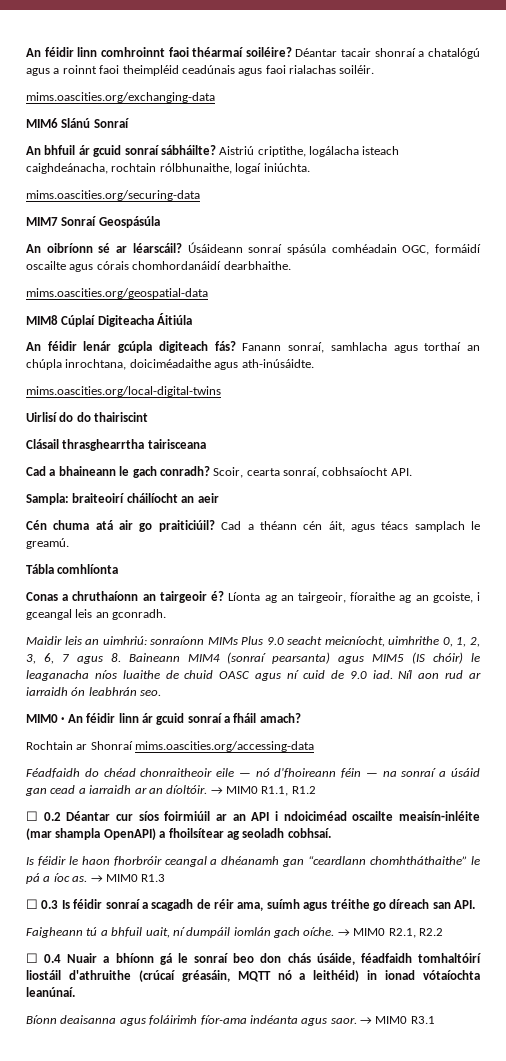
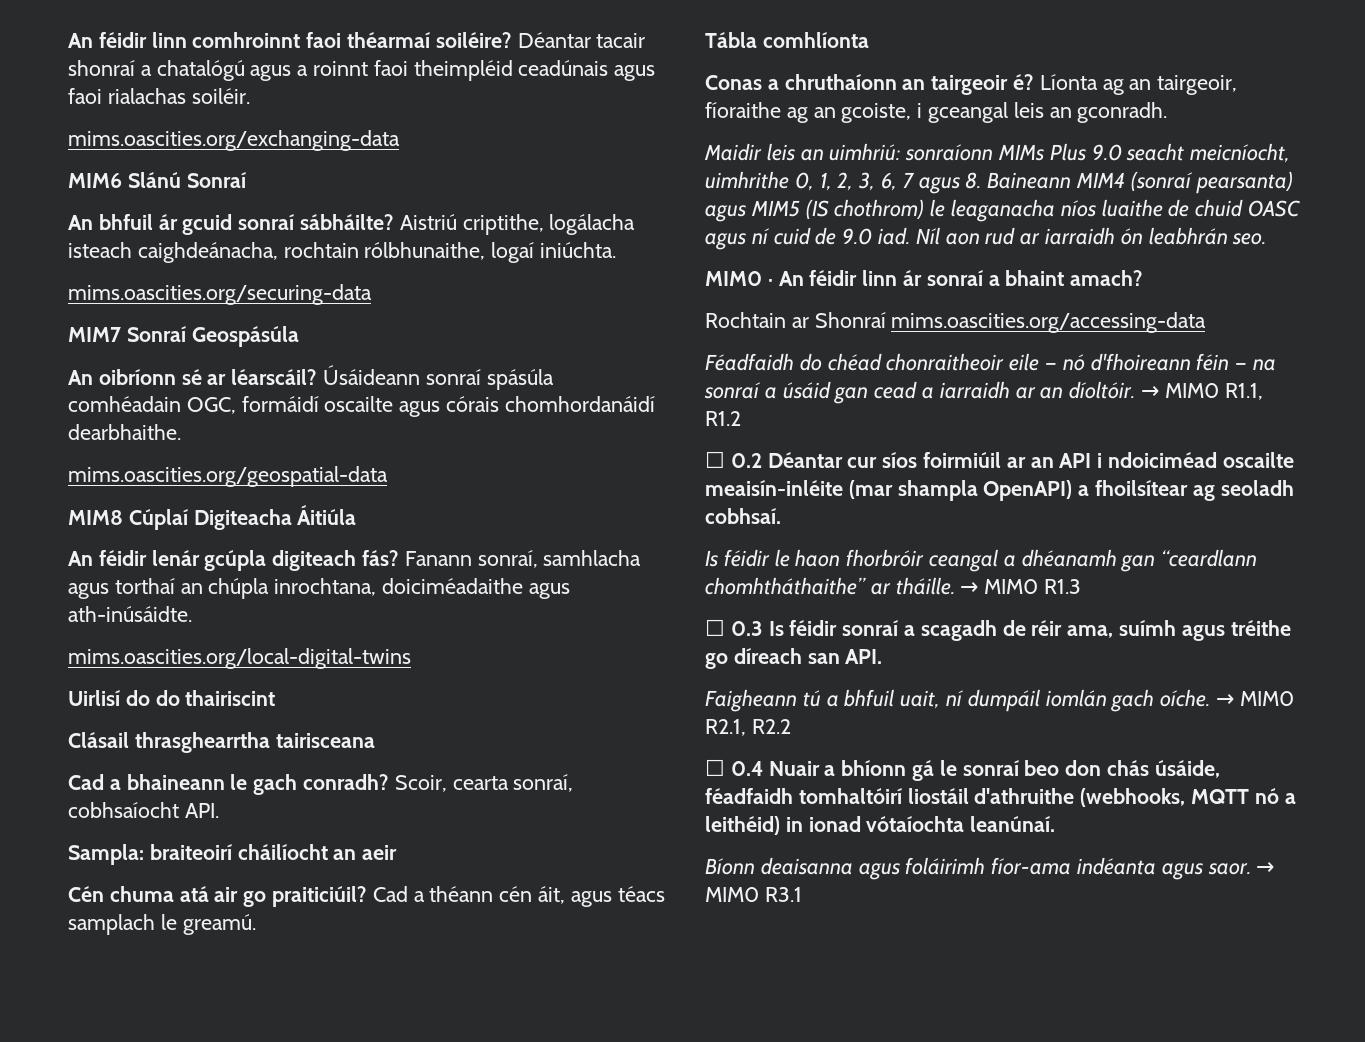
[433,652,464,664] chóir) -> [834,199,925,219] chothrom)
[156,713,257,725] gcuid sonraí a fháil -> [926,270,1065,286] sonraí a bhaint
[471,856,481,865] [26,873,88,884] le pá a íoc as. -> [870,577,955,595] ar tháille.
[138,970,230,982] (crúcaí gréasáin, -> [1080,788,1186,807] (webhooks,

